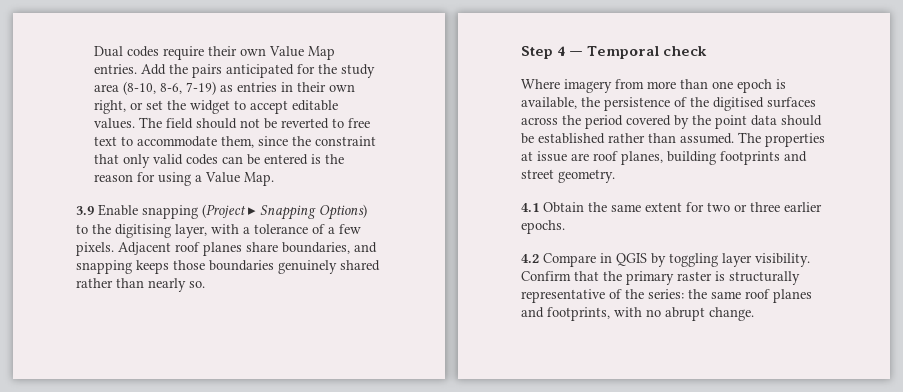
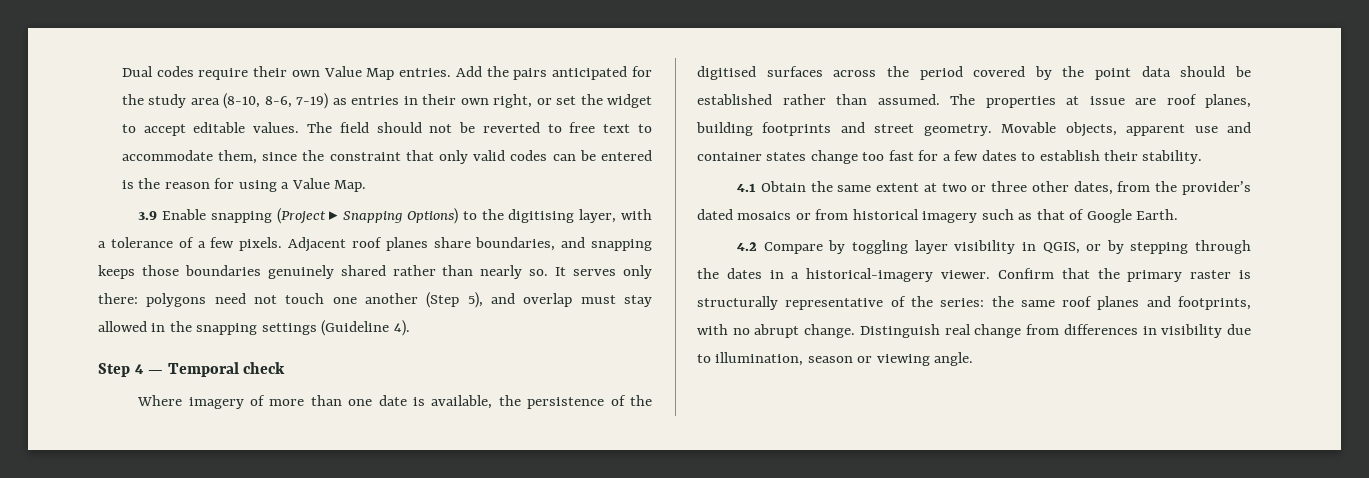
(205, 284) none -> [555,265,653,279] [98,292,652,308] [98,320,410,336] It serves only there: polygons need not touch one another (Step 5), and overlap must stay allowed in the snapping settings (Guideline 4).
[615,79,644,89] from -> [249,395,265,406] of
[737,79,772,93] epoch -> [378,395,407,406] date
(615, 176) none -> [1001,122,1251,137] [697,150,1203,164] Movable objects, apparent use and container states change too fast for a few dates to establish their stability.
[686,202,704,212] for -> [923,183,937,192] at
[784,202,822,212] [521,220,565,234] earlier epochs. -> [1031,181,1251,195] [697,209,1179,223] other dates, from the provider’s dated mosaics or from historical imagery such as that of Google Earth.
[600,253,647,266] in QGIS -> (823, 248) none
[755,253,810,267] visibility. -> [954,240,1252,254] [697,268,991,282] visibility in QGIS, or by stepping through the dates in a historical-imagery viewer.
(754, 314) none -> [859,324,1251,338] [697,352,974,366] Distinguish real change from differences in visibility due to illumination, season or viewing angle.

